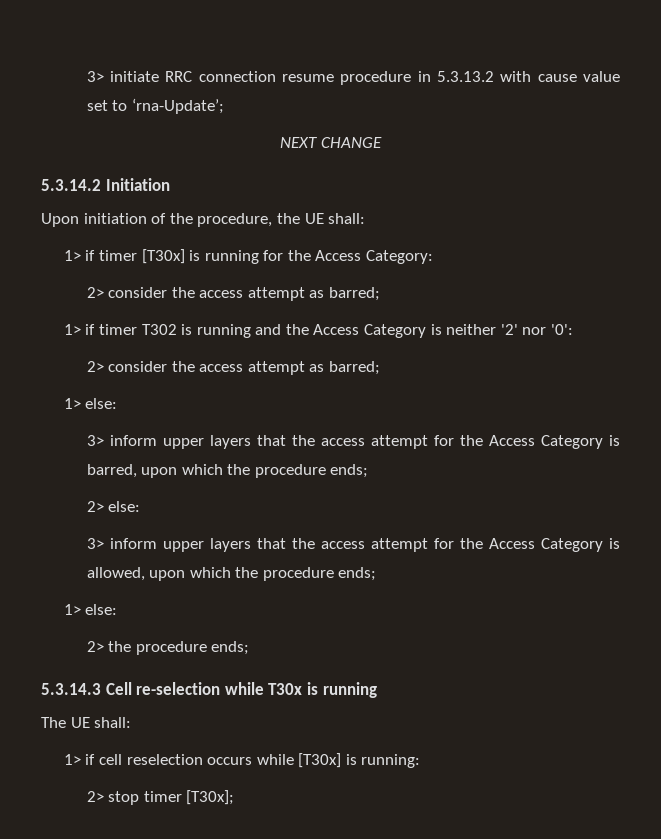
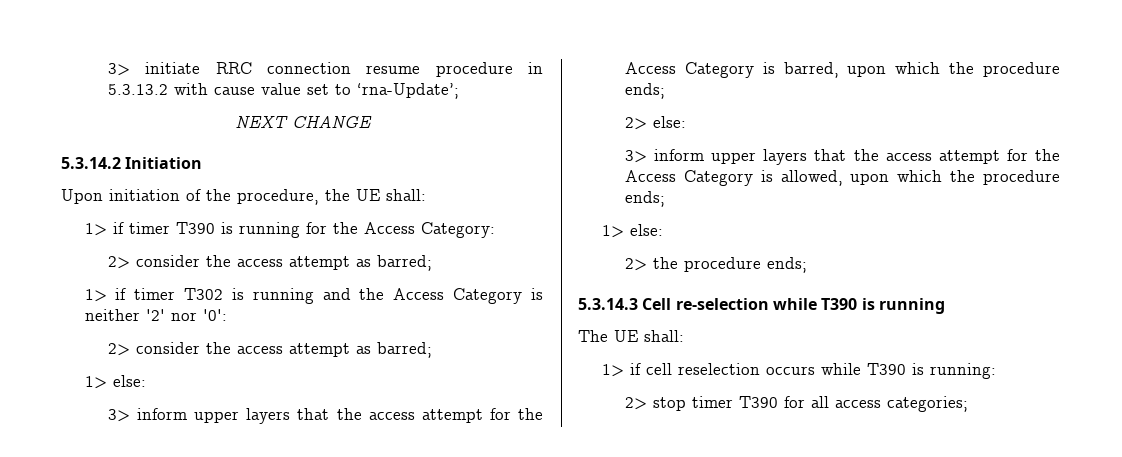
[141,249,185,264] [T30x] -> [175,222,215,234] T390
[268,683,303,695] T30x -> [821,298,858,310] T390
[298,753,342,768] [T30x] -> [866,363,906,375] T390
[186,790,235,805] [T30x]; -> [739,396,969,412] T390 for all access categories;

